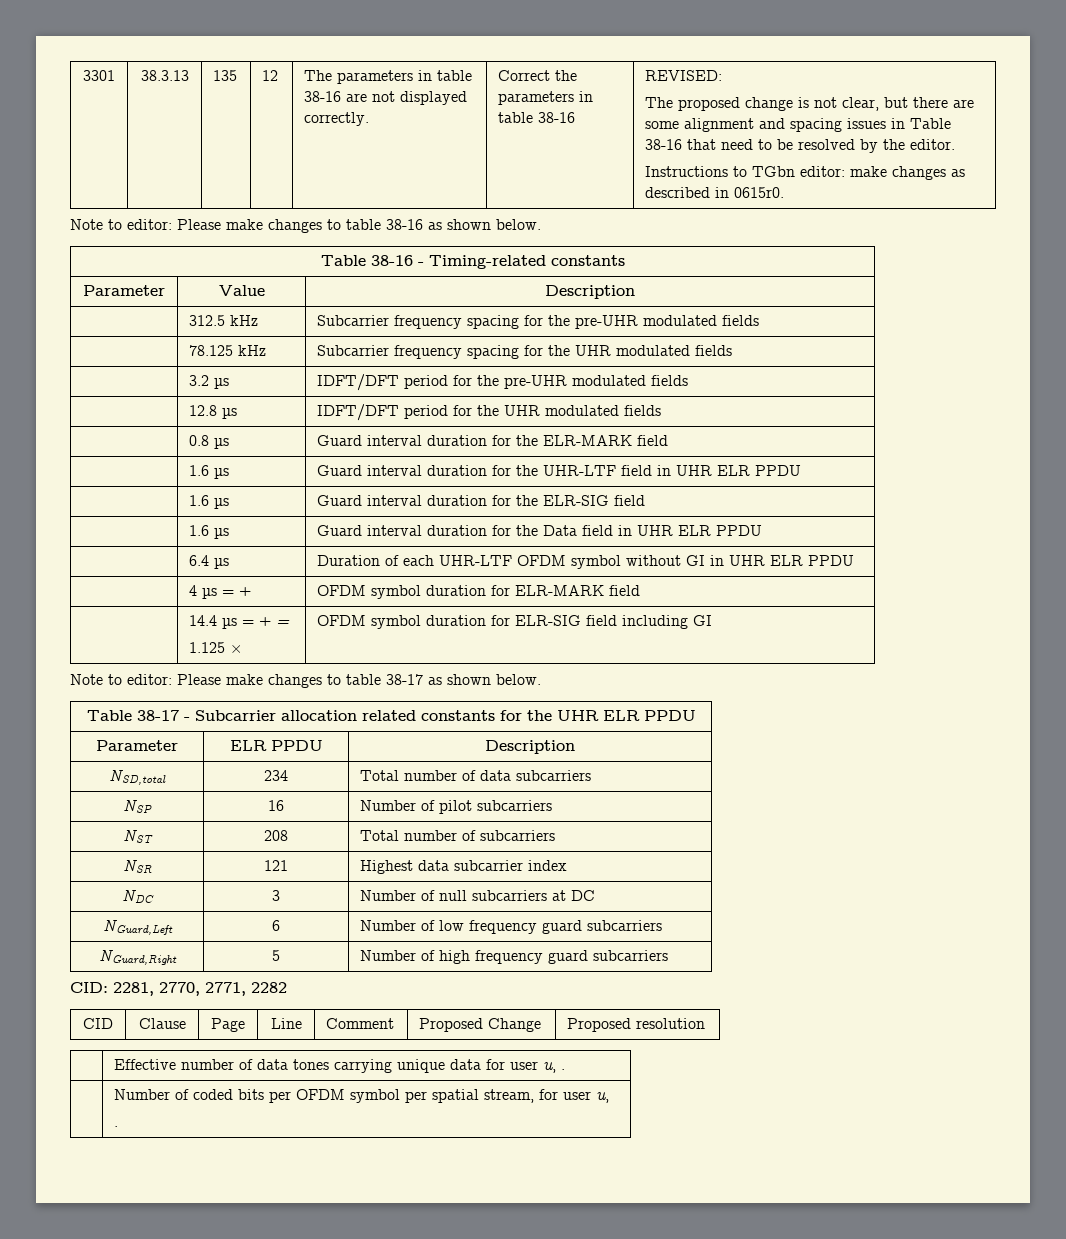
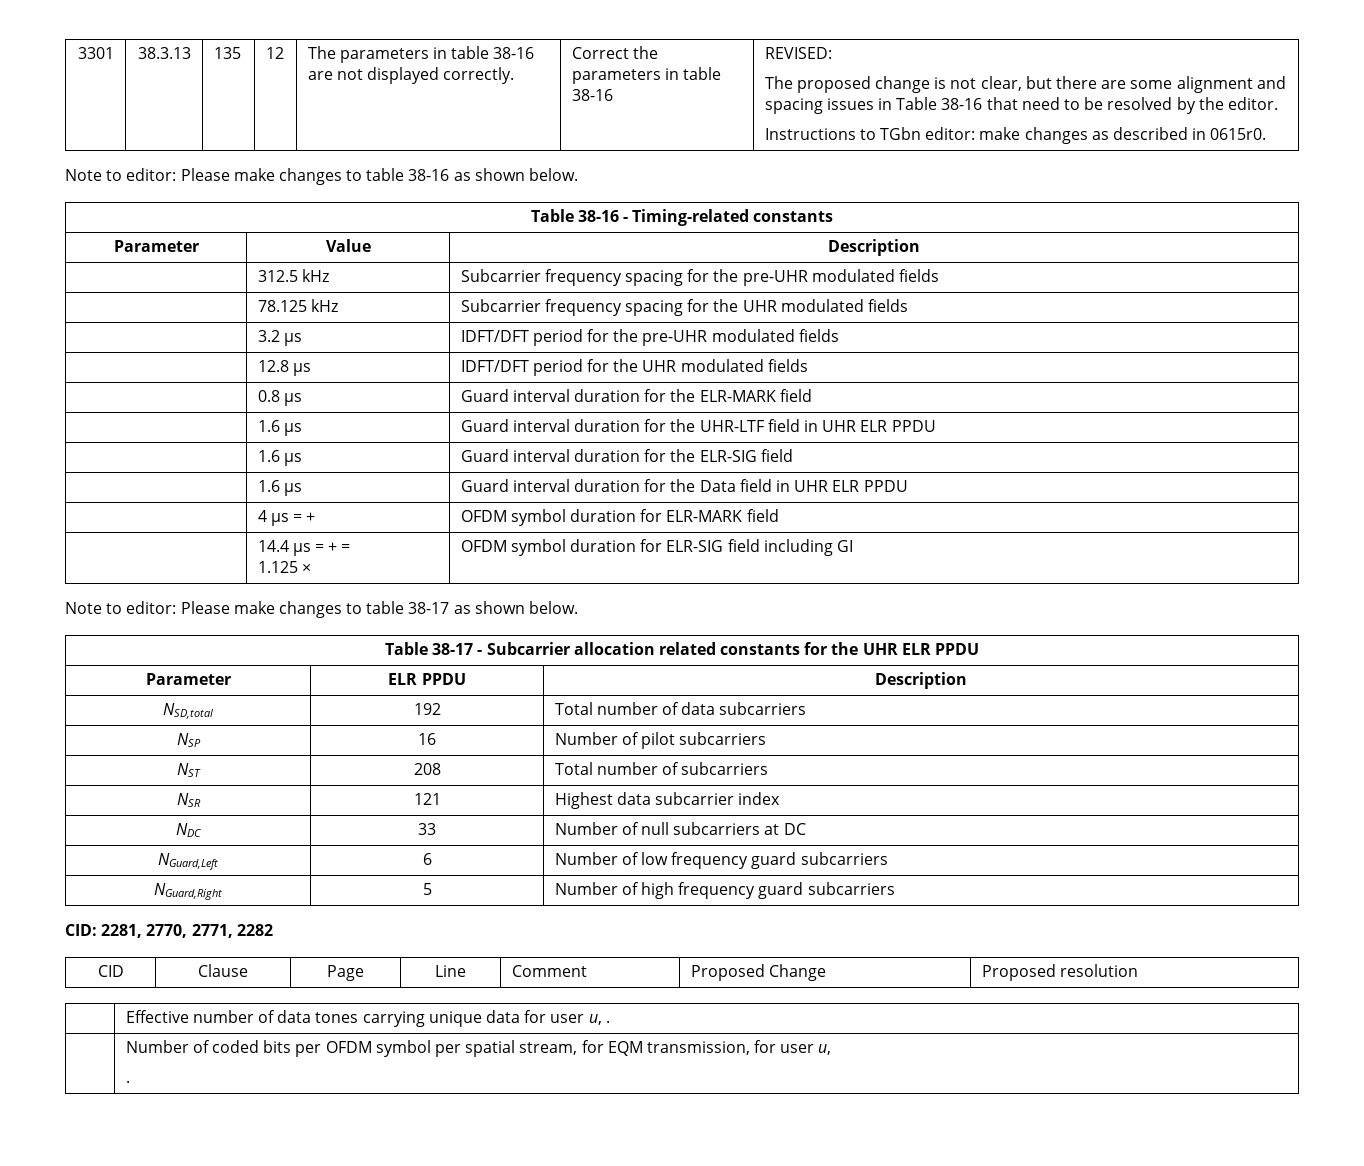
[189,555,230,569] [317,555,855,569] // | 6.4 µs | Duration of each UHR-LTF OFDM symbol without GI in UHR ELR PPDU -> (908, 486) none
[264,770,288,781] 234 -> [413,703,441,715] 192
[272,890,280,901] 3 -> [418,823,436,835] 33
(559, 1094) none -> [607,1040,777,1056] EQM transmission, for

